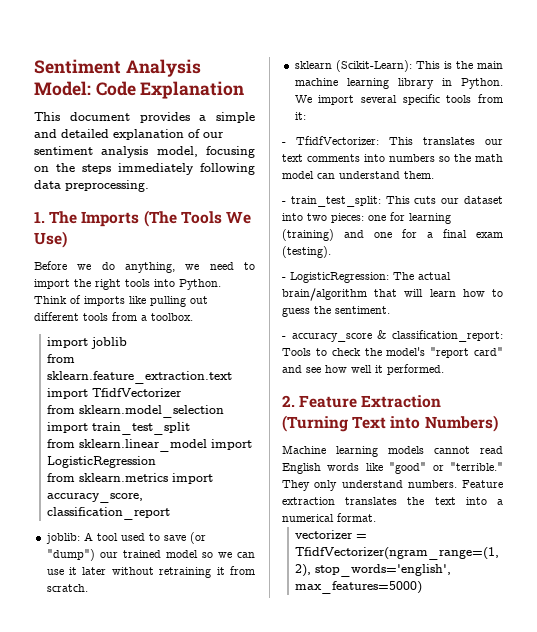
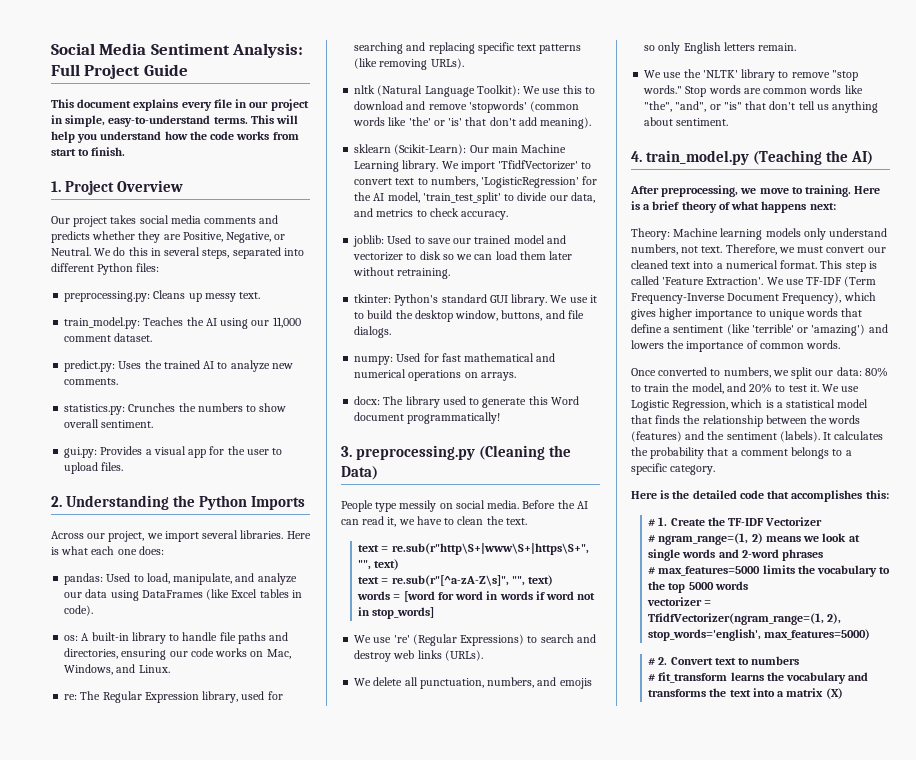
[34,59,201,77] [34,81,245,99] [34,112,255,123] [34,129,224,140] [34,146,255,158] [34,163,255,175] [34,180,149,192] [34,210,251,227] [34,231,67,248] [34,261,256,273] [34,279,221,290] [34,295,208,307] [34,312,193,321] [46,337,127,349] [46,354,75,363] [46,371,232,384] [46,388,182,399] [46,405,224,418] [46,422,190,435] [46,439,252,452] [46,456,156,468] [46,473,213,484] [46,493,143,503] [46,507,170,520] [45,532,206,544] [46,549,255,561] [46,566,255,578] [46,584,88,592] [294,60,503,72] [294,78,503,89] [294,94,503,105] [294,112,306,120] [282,136,503,145] [282,154,503,162] [282,171,434,179] [282,196,503,207] [282,212,451,224] [282,229,503,241] [282,246,331,258] [282,272,451,283] [282,288,503,301] [282,306,390,317] [282,330,503,342] [282,347,503,358] [282,364,444,375] [282,395,442,408] [282,415,498,432] [282,445,503,457] [282,462,503,474] [282,480,503,491] [282,497,425,505] Sentiment Analysis Model: Code Explanation // This document provides a simple and detailed explanation of our sentiment analysis model, focusing on the steps immediately following data preprocessing. // 1. The Imports (The Tools We Use) // Before we do anything, we need to import the right tools into Python. Think of imports like pulling out different tools from a toolbox. // import joblib // from sklearn.feature_extraction.text import TfidfVectorizer // from sklearn.model_selection import train_test_split // from sklearn.linear_model import LogisticRegression // from sklearn.metrics import accuracy_score, classification_report // joblib: A tool used to save (or "dump") our trained model so we can use it later without retraining it from scratch. // sklearn (Scikit-Learn): This is the main machine learning library in Python. We import several specific tools from it: // - TfidfVectorizer: This translates our text comments into numbers so the math model can understand them. // - train_test_split: This cuts our dataset into two pieces: one for learning (training) and one for a final exam (testing). // - LogisticRegression: The actual brain/algorithm that will learn how to guess the sentiment. // - accuracy_score & classification_report: Tools to check the model's "report card" and see how well it performed. // 2. Feature Extraction (Turning Text into Numbers) // Machine learning models cannot read English words like "good" or "terrible." They only understand numbers. Feature extraction translates the -> [51,43,304,58] [51,64,188,79] [51,99,309,111] [51,115,299,127] [51,131,299,143] [51,147,126,156] [51,180,184,195] [51,215,279,227] [51,231,286,243] [51,247,304,259] [51,263,160,275] [64,290,261,302] [64,317,301,329] [64,333,153,342] [64,360,293,372] [64,378,119,385] [64,403,287,415] [64,419,154,428] [64,446,283,458] [64,462,124,474] [51,495,306,510] [51,530,311,542] [51,546,164,555] [64,573,297,585] [64,589,302,601] [64,605,94,616] [64,632,289,644] [64,648,291,660] [64,664,170,675] [64,691,283,703] [354,42,582,54] [354,58,464,70] [354,85,595,97] [354,101,580,113] [353,117,592,129] [354,144,567,155] [354,160,592,172] [354,176,598,188] [354,192,595,204] [354,208,509,220] [353,235,566,247] [353,251,573,261] [353,267,451,279] [354,294,597,306] [354,310,584,322] [354,326,392,338] [354,353,556,365] [354,369,516,381] [354,396,579,408] [354,412,501,424] [341,445,572,460] [341,466,378,480] [341,500,588,512] [341,516,527,527] [358,543,589,555] [358,559,400,570] [358,575,554,586] [357,591,596,602] [358,607,435,619] [354,634,596,646] [354,650,483,662] [354,677,592,689] [644,42,797,54] [644,69,858,81] [643,85,863,97] [644,101,879,113] [644,117,729,126] [631,150,874,165] [630,185,881,197] [631,201,836,213] [631,228,888,240] [631,244,886,255] [631,260,668,269] Social Media Sentiment Analysis: Full Project Guide // This document explains every file in our project in simple, easy-to-understand terms. This will help you understand how the code works from start to finish. // 1. Project Overview // Our project takes social media comments and predicts whether they are Positive, Negative, or Neutral. We do this in several steps, separated into different Python files: // preprocessing.py: Cleans up messy text. // train_model.py: Teaches the AI using our 11,000 comment dataset. // predict.py: Uses the trained AI to analyze new comments. // statistics.py: Crunches the numbers to show overall sentiment. // gui.py: Provides a visual app for the user to upload files. // 2. Understanding the Python Imports // Across our project, we import several libraries. Here is what each one does: // pandas: Used to load, manipulate, and analyze our data using DataFrames (like Excel tables in code). // os: A built-in library to handle file paths and directories, ensuring our code works on Mac, Windows, and Linux. // re: The Regular Expression library, used for searching and replacing specific text patterns (like removing URLs). // nltk (Natural Language Toolkit): We use this to download and remove 'stopwords' (common words like 'the' or 'is' that don't add meaning). // sklearn (Scikit-Learn): Our main Machine Learning library. We import 'TfidfVectorizer' to convert text to numbers, 'LogisticRegression' for the AI model, 'train_test_split' to divide our data, and metrics to check accuracy. // joblib: Used to save our trained model and vectorizer to disk so we can load them later without retraining. // tkinter: Python's standard GUI library. We use it to build the desktop window, buttons, and file dialogs. // numpy: Used for fast mathematical and numerical operations on arrays. // docx: The library used to generate this Word document programmatically! // 3. preprocessing.py (Cleaning the Data) // People type messily on social media. Before the AI can read it, we have to clean the text. // text = re.sub(r"http\S+|www\S+|https\S+", "", text) // text = re.sub(r"[^a-zA-Z\s]", "", text) // words = [word for word in words if word not in stop_words] // We use 're' (Regular Expressions) to search and destroy web links (URLs). // We delete all punctuation, numbers, and emojis so only English letters remain. // We use the 'NLTK' library to remove "stop words." Stop words are common words like "the", "and", or "is" that don't tell us anything about sentiment. // 4. train_model.py (Teaching the AI) // After preprocessing, we move to training. Here is a brief theory of what happens next: // Theory: Machine learning models only understand numbers, not text. Therefore, we must convert our cleaned
(376, 517) none -> [820,260,877,272] [631,276,877,287] [631,292,876,304] [631,308,863,320] [631,324,888,336] [631,340,841,352] [631,367,888,379] [631,383,860,394] [631,399,869,411] [631,415,861,427] [631,431,884,442] [631,447,852,459] [631,463,716,475] [631,490,889,502] [648,517,823,526] [648,533,860,545] [648,549,824,561] [648,565,891,577] [648,581,748,593] This step is called 'Feature Extraction'. We use TF-IDF (Term Frequency-Inverse Document Frequency), which gives higher importance to unique words that define a sentiment (like 'terrible' or 'amazing') and lowers the importance of common words. // Once converted to numbers, we split our data: 80% to train the model, and 20% to test it. We use Logistic Regression, which is a statistical model that finds the relationship between the words (features) and the sentiment (labels). It calculates the probability that a comment belongs to a specific category. // Here is the detailed code that accomplishes this: // # 1. Create the TF-IDF Vectorizer // # ngram_range=(1, 2) means we look at single words and 2-word phrases // # max_features=5000 limits the vocabulary to the top 5000 words
(422, 587) none -> [648,656,800,665] [648,672,869,684] [648,688,843,699] // # 2. Convert text to numbers // # fit_transform learns the vocabulary and transforms the text into a matrix (X)

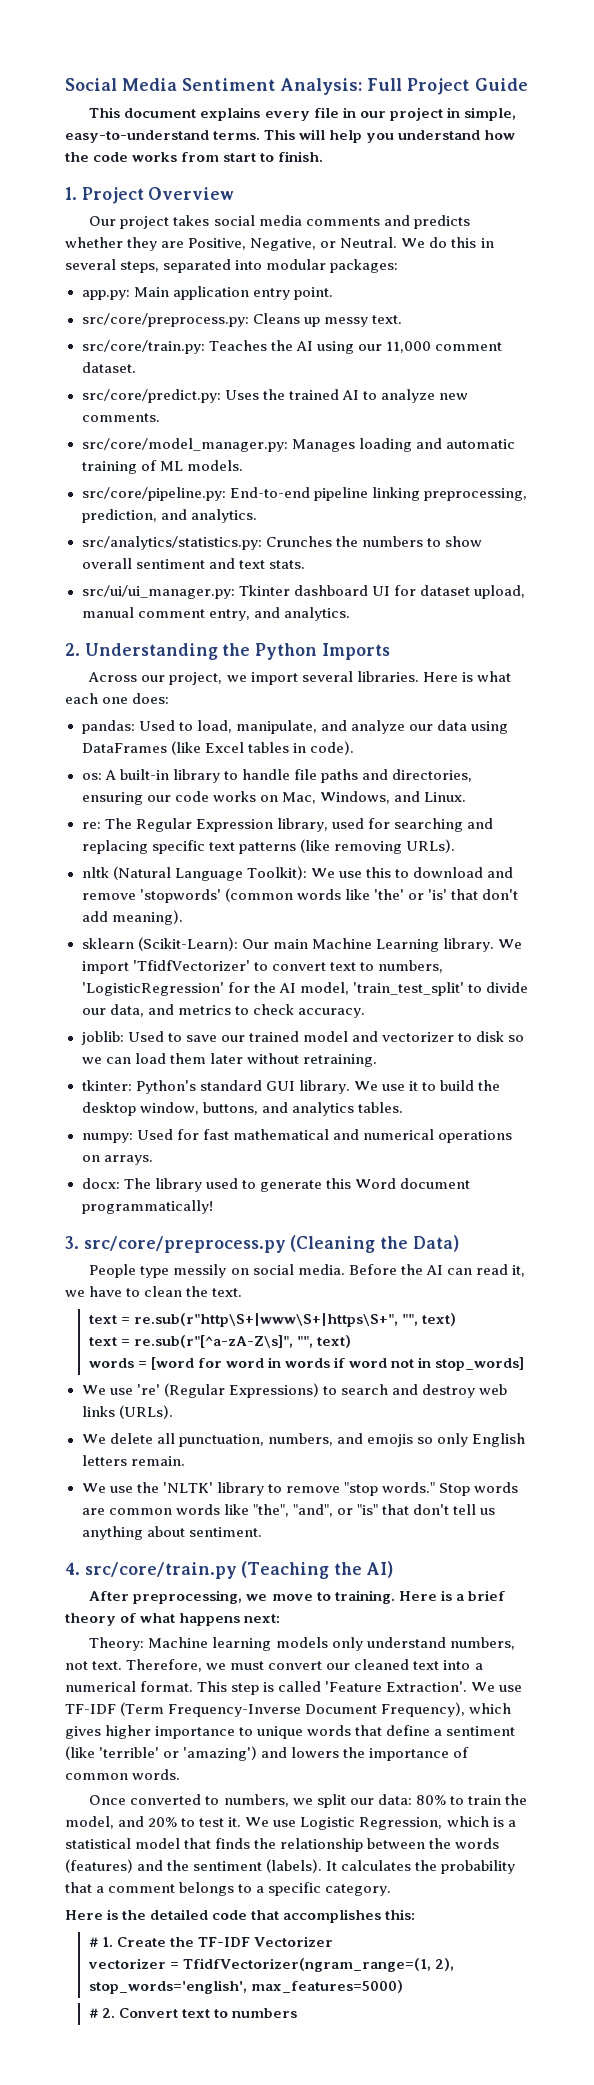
[51,263,160,275] [64,291,151,302] different Python files: // preprocessing.py: -> [266,259,399,273] [81,286,333,300] [81,313,249,327] modular packages: // app.py: Main application entry point. // src/core/preprocess.py:
[64,317,141,329] train_model.py: -> [81,340,205,354] src/core/train.py:
[64,360,116,372] predict.py: -> [81,389,221,403] src/core/predict.py:
[64,404,126,415] statistics.py: -> [81,438,515,452] [81,460,243,474] [81,487,527,501] [81,509,257,523] [81,536,262,550] src/core/model_manager.py: Manages loading and automatic training of ML models. // src/core/pipeline.py: End-to-end pipeline linking preprocessing, prediction, and analytics. // src/analytics/statistics.py:
[101,420,154,428] [64,446,283,458] [64,462,124,474] sentiment. // gui.py: Provides a visual app for the user to upload files. -> [135,558,305,569] [81,585,525,599] [81,607,350,621] sentiment and text stats. // src/ui/ui_manager.py: Tkinter dashboard UI for dataset upload, manual comment entry, and analytics.
[567,310,584,319] [354,326,392,338] file dialogs. -> [291,1102,403,1116] analytics tables.
[356,445,476,460] preprocessing.py -> [83,1236,286,1253] src/core/preprocess.py
[646,150,750,165] train_model.py -> [84,1562,237,1579] src/core/train.py
[648,533,860,545] [648,549,824,561] [648,565,891,577] [648,581,748,593] // # ngram_range=(1, 2) means we look at single words and 2-word phrases // # max_features=5000 limits the vocabulary to the top 5000 words -> (333, 1941) none
[648,672,869,684] [648,688,843,699] // # fit_transform learns the vocabulary and transforms the text into a matrix (X) -> (297, 2013) none

